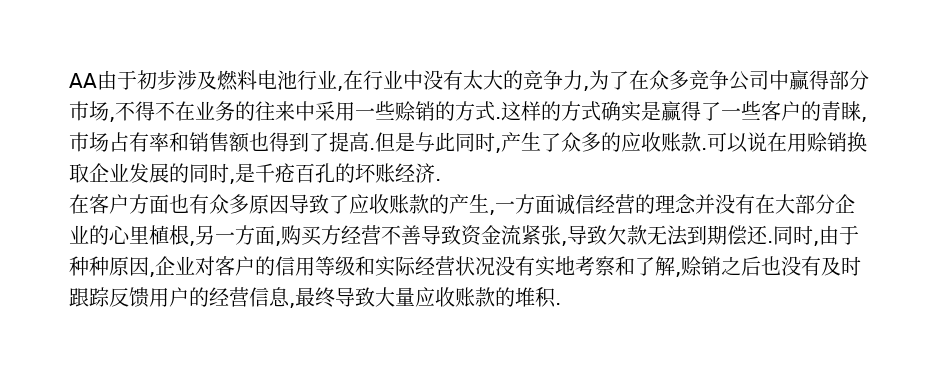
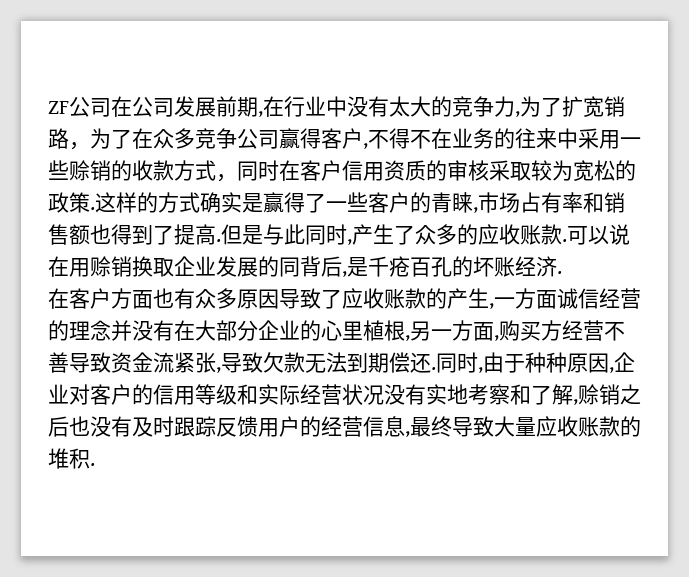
[69,70,337,91] AA由于初步涉及燃料电池行业 -> [48,96,258,117] ZF公司在公司发展前期
[629,70,869,91] [69,101,109,121] 在众多竞争公司中赢得部分市场 -> [562,96,625,117] [48,128,363,150] 扩宽销路，为了在众多竞争公司赢得客户
[455,101,495,121] 方式 -> [132,160,636,182] [48,192,90,213] 收款方式，同时在客户信用资质的审核采取较为宽松的政策
[209,163,229,183] 时 -> [300,256,342,277] 背后

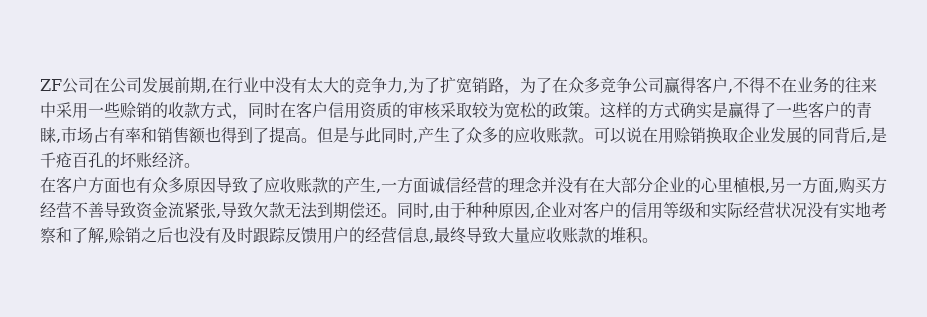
[90,207,95,210] . -> [584,113,600,118] 。
[216,239,221,242] . -> [301,138,317,143] 。
[562,239,567,242] . -> [578,138,594,143] 。
[557,271,562,274] . -> [184,163,200,168] 。
[431,367,436,370] . -> [381,213,397,218] 。
[90,463,95,466] . -> [642,238,658,243] 。

